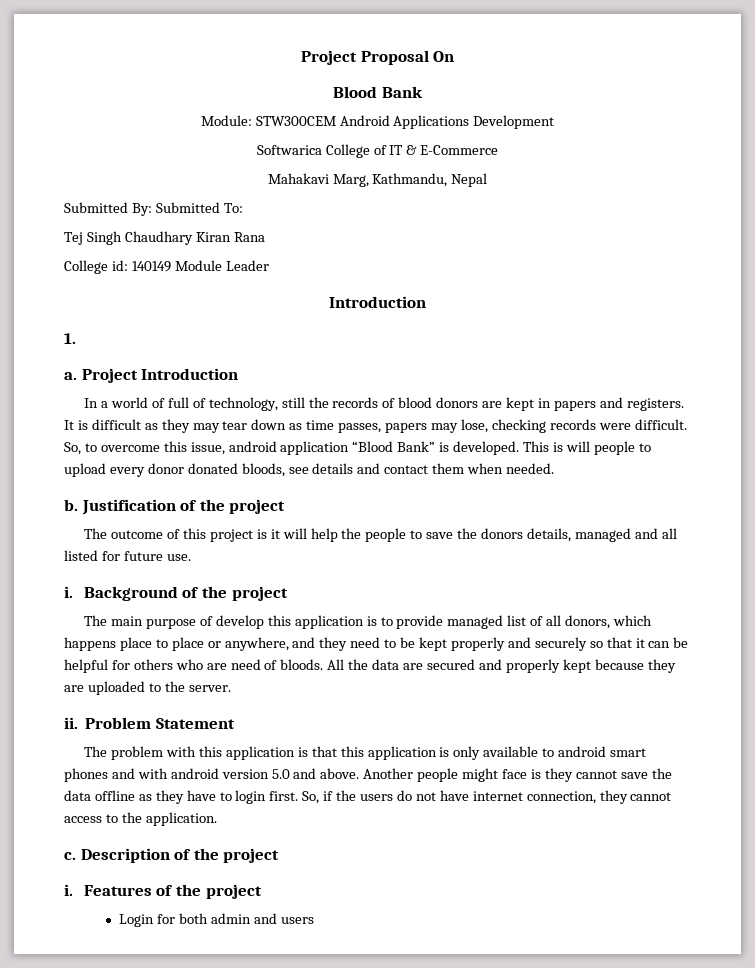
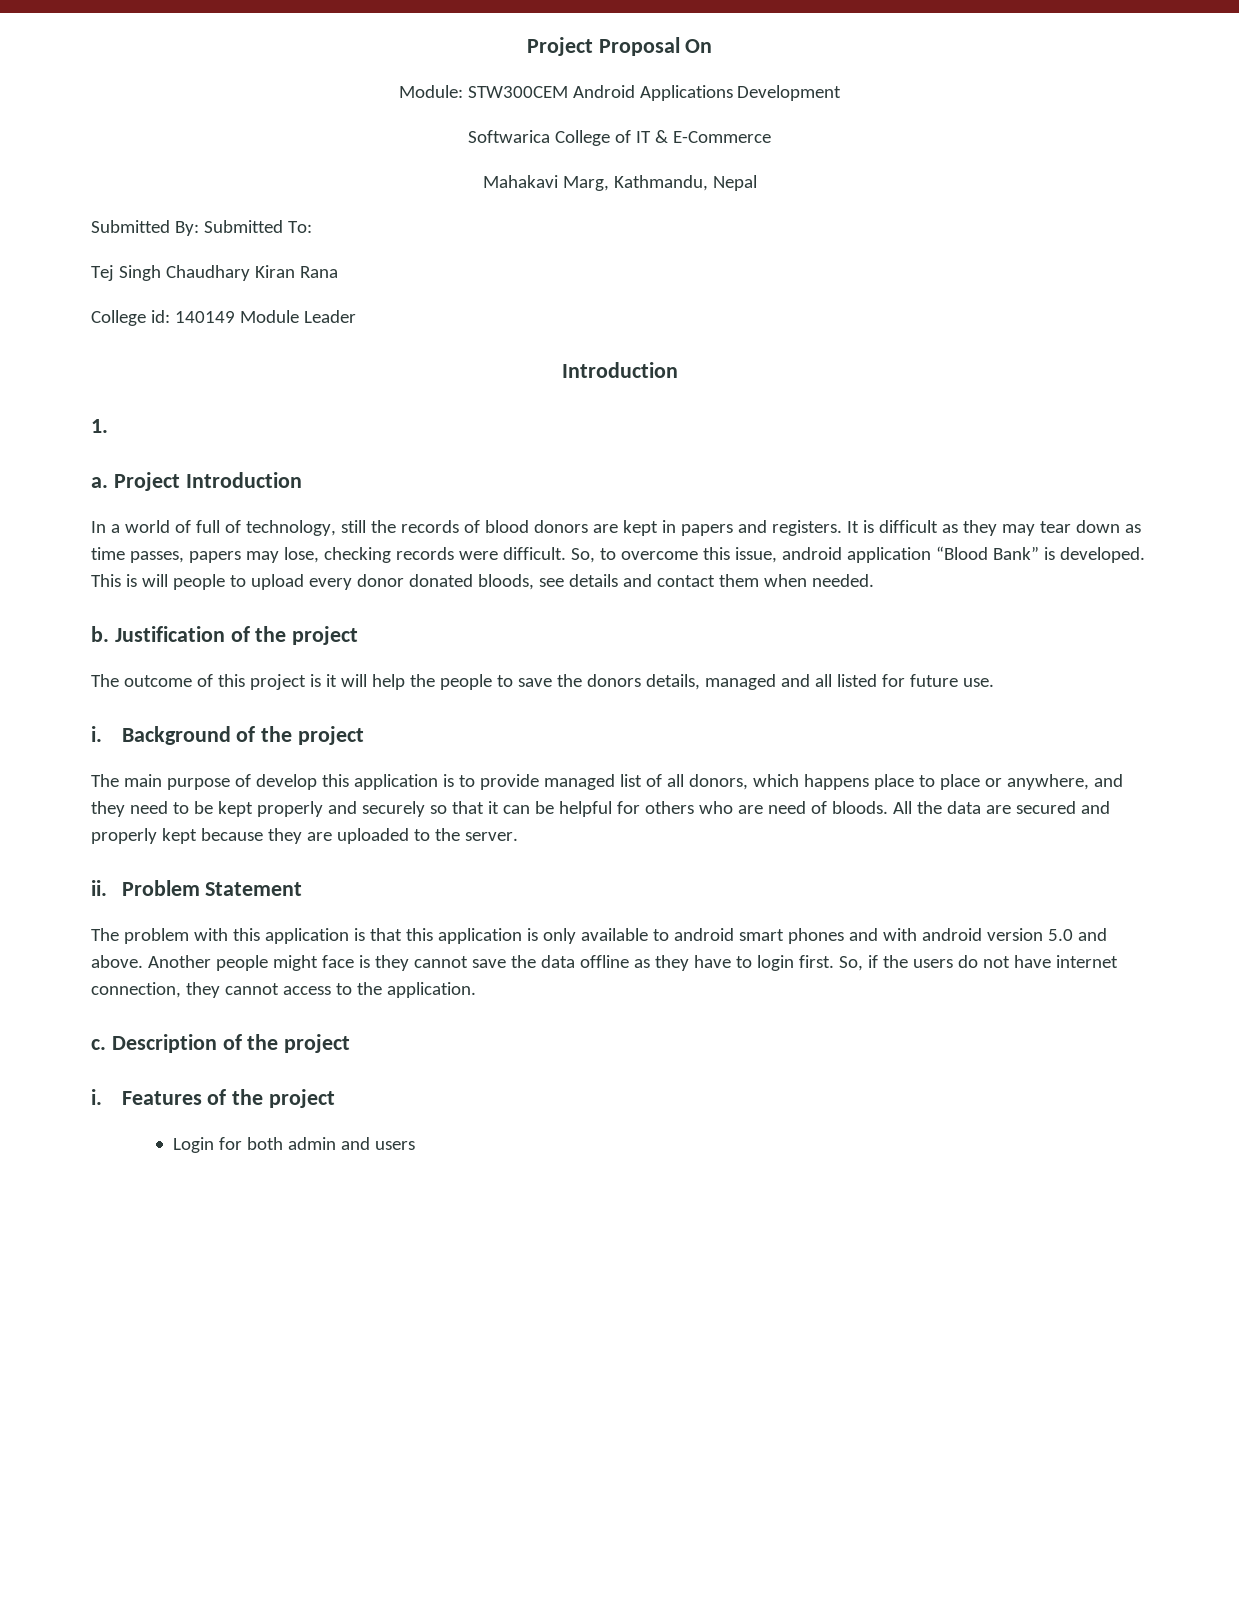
[333,86,423,98] // Blood Bank -> (713, 46) none

